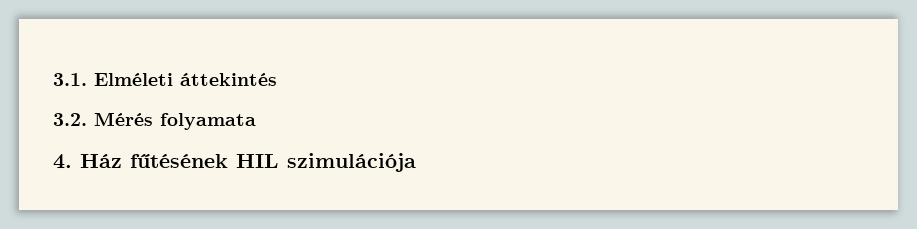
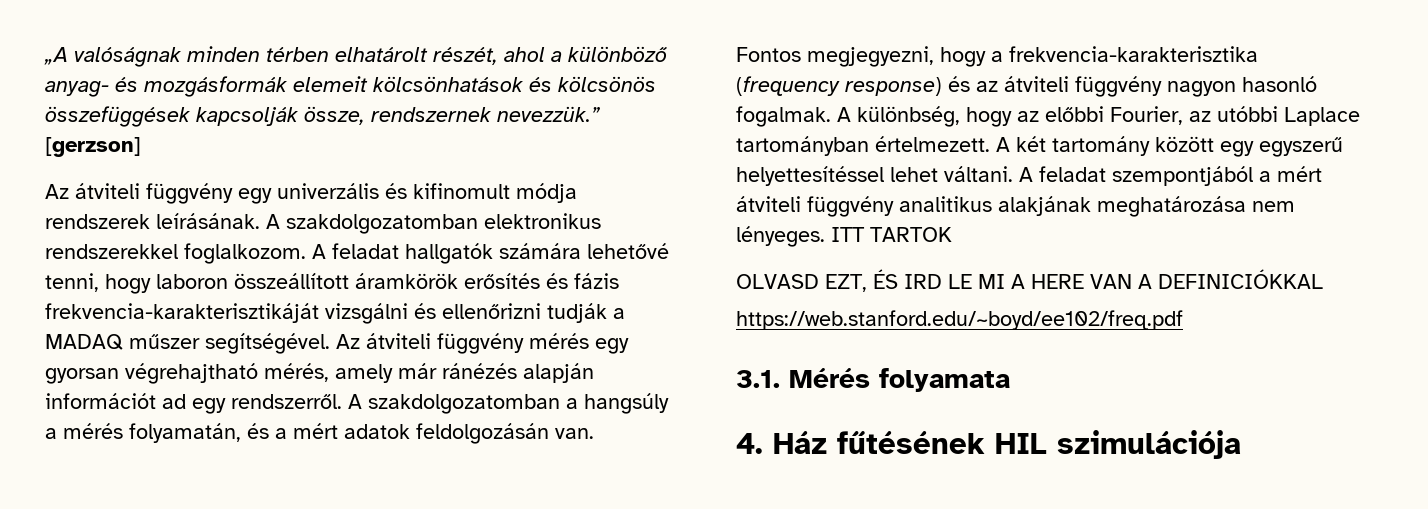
[53,73,277,86] [53,113,87,126] 3.1. Elméleti áttekintés // 3.2. -> [44,46,667,67] [45,76,656,97] [45,106,600,127] [45,137,141,157] [45,183,577,204] [45,213,601,234] [45,243,669,264] [45,273,619,294] [45,303,625,324] [45,333,629,354] [45,363,594,384] [45,393,669,414] [45,423,594,444] [736,46,1258,67] [736,76,1317,97] [736,106,1360,127] [736,136,1343,157] [736,166,1322,186] [736,196,1295,217] [736,226,952,247] [736,269,1323,292] [736,310,1183,330] [736,370,780,388] „A valóságnak minden térben elhatárolt részét, ahol a különböző anyag- és mozgásformák elemeit kölcsönhatások és kölcsönös összefüggések kapcsolják össze, rendszernek nevezzük.” [gerzson] // Az átviteli függvény egy univerzális és kifinomult módja rendszerek leírásának. A szakdolgozatomban elektronikus rendszerekkel foglalkozom. A feladat hallgatók számára lehetővé tenni, hogy laboron összeállított áramkörök erősítés és fázis frekvencia-karakterisztikáját vizsgálni és ellenőrizni tudják a MADAQ műszer segítségével. Az átviteli függvény mérés egy gyorsan végrehajtható mérés, amely már ránézés alapján információt ad egy rendszerről. A szakdolgozatomban a hangsúly a mérés folyamatán, és a mért adatok feldolgozásán van. // Fontos megjegyezni, hogy a frekvencia-karakterisztika (frequency response) és az átviteli függvény nagyon hasonló fogalmak. A különbség, hogy az előbbi Fourier, az utóbbi Laplace tartományban értelmezett. A két tartomány között egy egyszerű helyettesítéssel lehet váltani. A feladat szempontjából a mért átviteli függvény analitikus alakjának meghatározása nem lényeges. ITT TARTOK // OLVASD EZT, ÉS IRD LE MI A HERE VAN A DEFINICIÓKKAL // https://web.stanford.edu/~boyd/ee102/freq.pdf // 3.1.

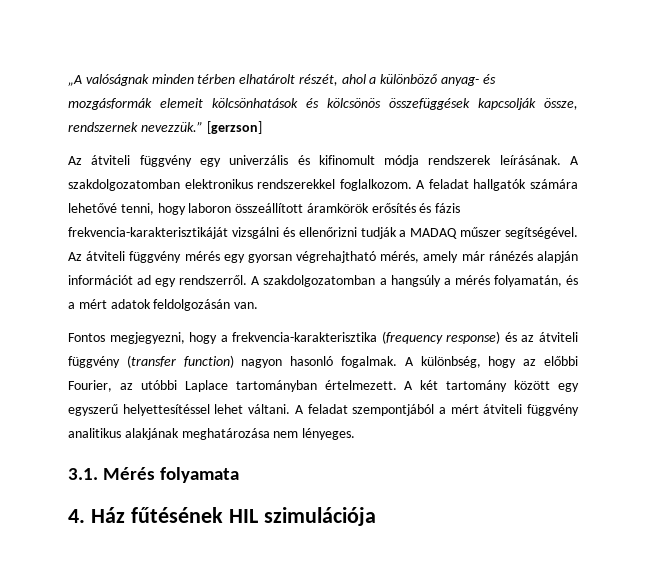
(1162, 86) none -> [126,355,234,368] (transfer function)
[831,227,952,242] [736,269,1323,292] [736,310,1183,330] ITT TARTOK // OLVASD EZT, ÉS IRD LE MI A HERE VAN A DEFINICIÓKKAL // https://web.stanford.edu/~boyd/ee102/freq.pdf -> (356, 434) none

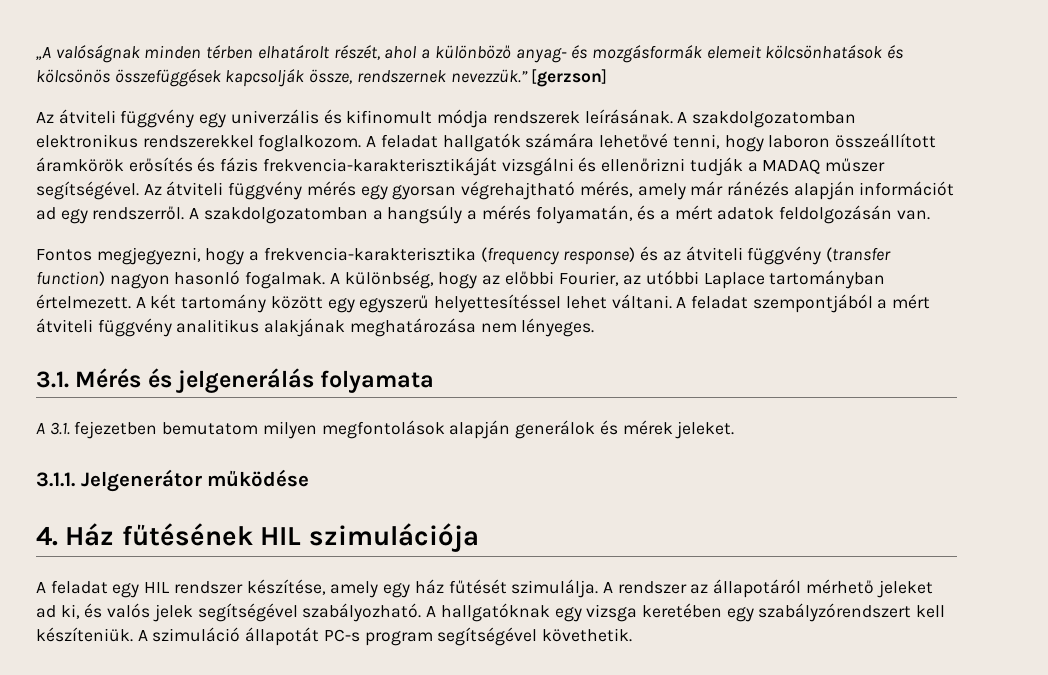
(156, 473) none -> [147,368,315,393] és jelgenerálás
(240, 475) none -> [36,420,735,439] [36,469,310,492] // A 3.1. fejezetben bemutatom milyen megfontolások alapján generálok és mérek jeleket. // 3.1.1. Jelgenerátor működése
(376, 516) none -> [36,579,933,598] [36,603,946,622] [36,627,633,646] // A feladat egy HIL rendszer készítése, amely egy ház fűtését szimulálja. A rendszer az állapotáról mérhető jeleket ad ki, és valós jelek segítségével szabályozható. A hallgatóknak egy vizsga keretében egy szabályzórendszert kell készíteniük. A szimuláció állapotát PC-s program segítségével követhetik.

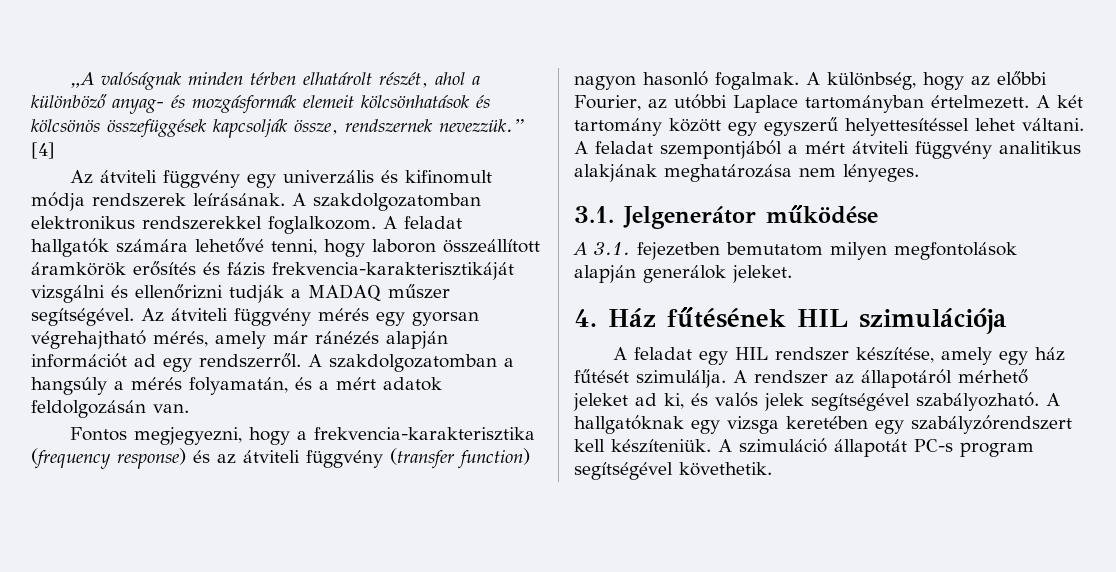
[531,69,608,87] [gerzson] -> [31,142,55,159] [4]
[75,368,435,393] Mérés és jelgenerálás folyamata -> [623,204,878,229] Jelgenerátor működése
[599,420,673,435] és mérek -> (726, 274) none
[36,469,310,492] // 3.1.1. Jelgenerátor működése -> (792, 274) none

